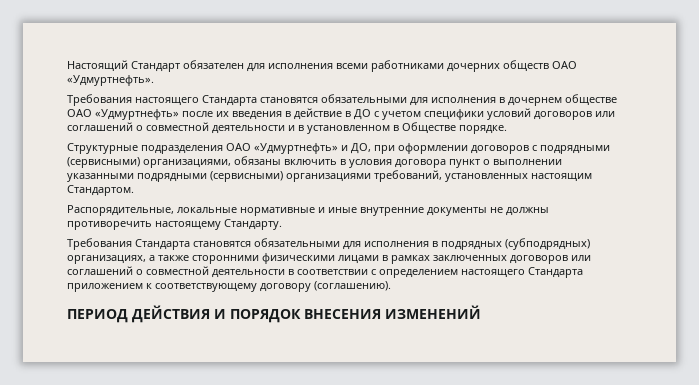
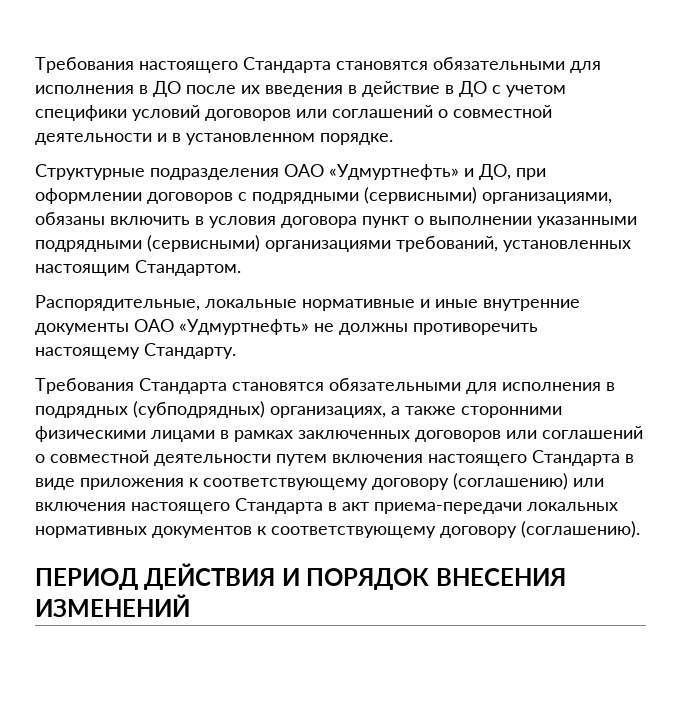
[67,60,577,72] [67,75,154,86] Настоящий Стандарт обязателен для исполнения всеми работниками дочерних обществ ОАО «Удмуртнефть». // -> (35, 65) none
[508,94,617,106] [67,109,179,120] дочернем обществе ОАО «Удмуртнефть» -> [153,81,181,97] ДО
[393,122,456,134] в Обществе -> (315, 139) none
(487, 211) none -> [134,319,309,335] ОАО «Удмуртнефть»
[288,267,583,278] [67,283,143,292] в соответствии с определением настоящего Стандарта приложением -> [276,450,634,466] [35,473,604,490] [35,498,618,514] [35,526,252,538] путем включения настоящего Стандарта в виде приложения к соответствующему договору (соглашению) или включения настоящего Стандарта в акт приема-передачи локальных нормативных документов

